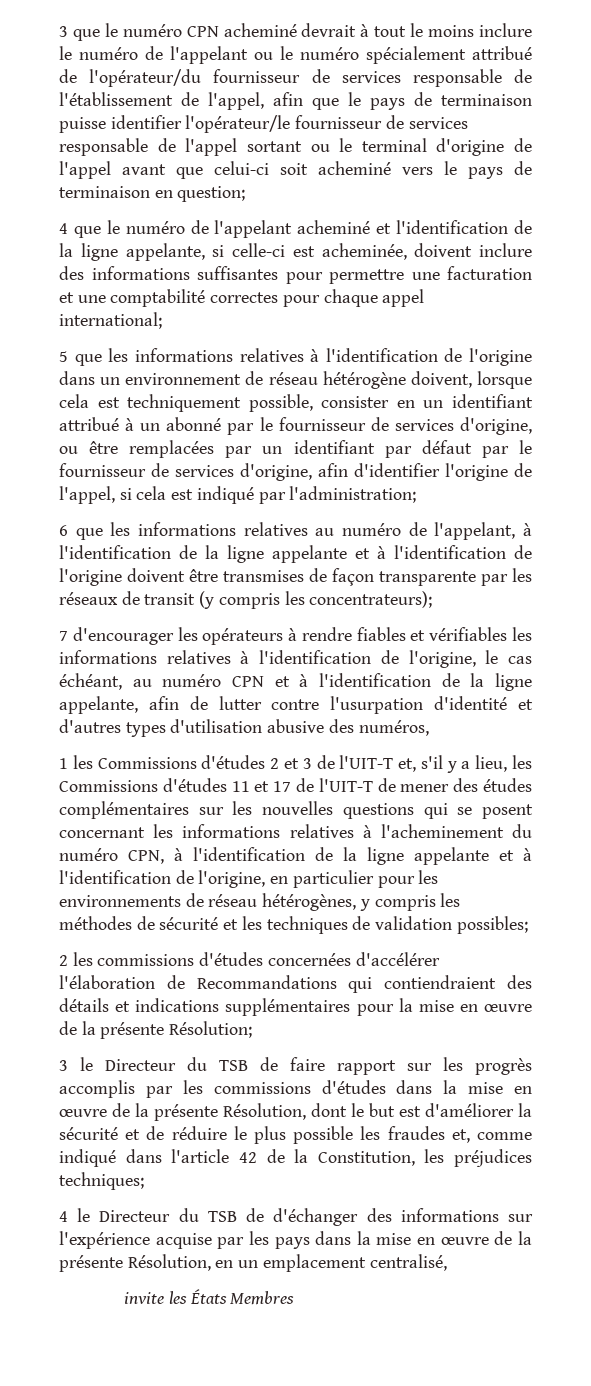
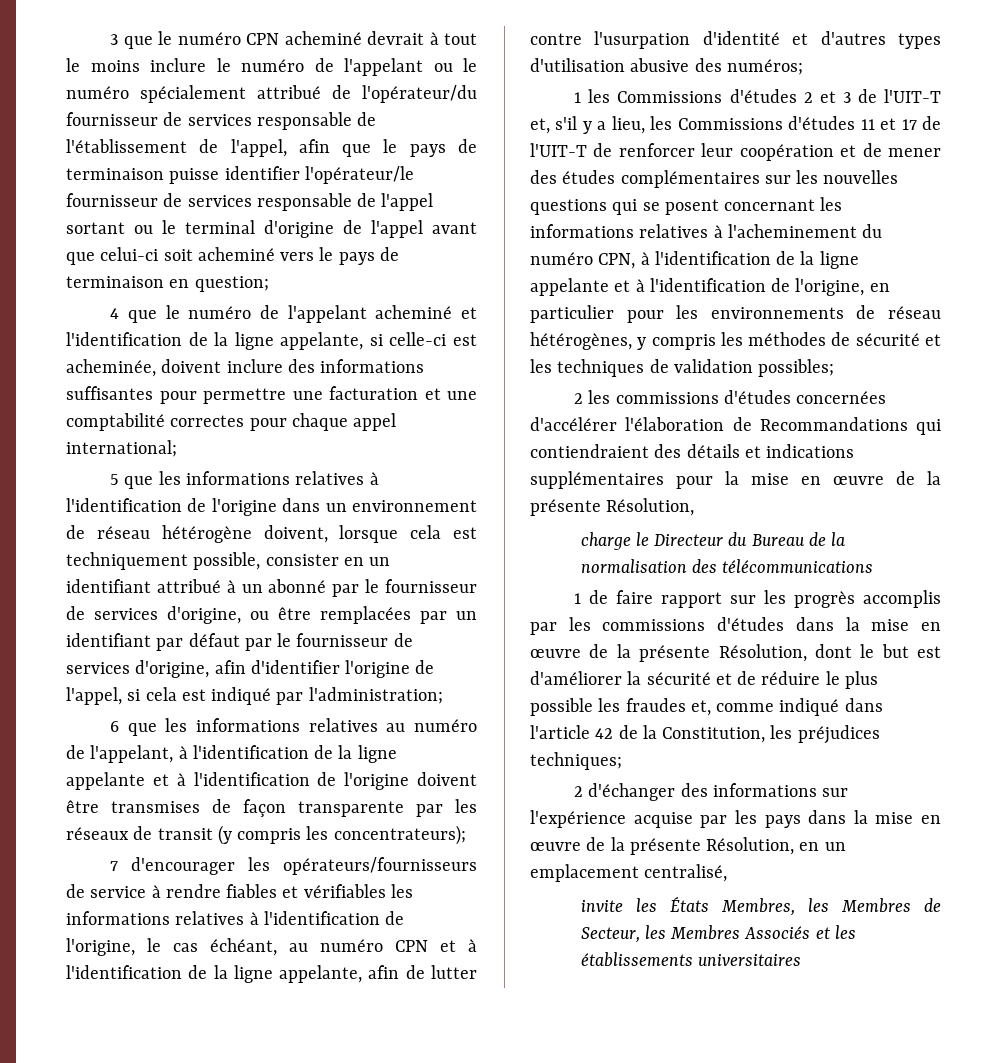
[202,628,284,645] opérateurs -> [283,857,478,875] [66,884,147,898] opérateurs/fournisseurs de service
[358,720,429,736] numéros, -> [726,59,803,75] numéros;
(396, 785) none -> [618,143,882,161] renforcer leur coopération et de
[169,1021,253,1038] [59,1057,248,1071] Résolution; // 3 le Directeur du TSB -> [606,498,695,516] [580,532,846,550] [580,559,874,573] [574,593,582,604] Résolution, // charge le Directeur du Bureau de la normalisation des télécommunications // 1
[59,1208,265,1222] 4 le Directeur du TSB de -> [574,786,584,797] 2
[230,1291,295,1305] Membres -> [720,898,941,916] [580,925,856,943] [580,952,801,967] Membres, les Membres de Secteur, les Membres Associés et les établissements universitaires

